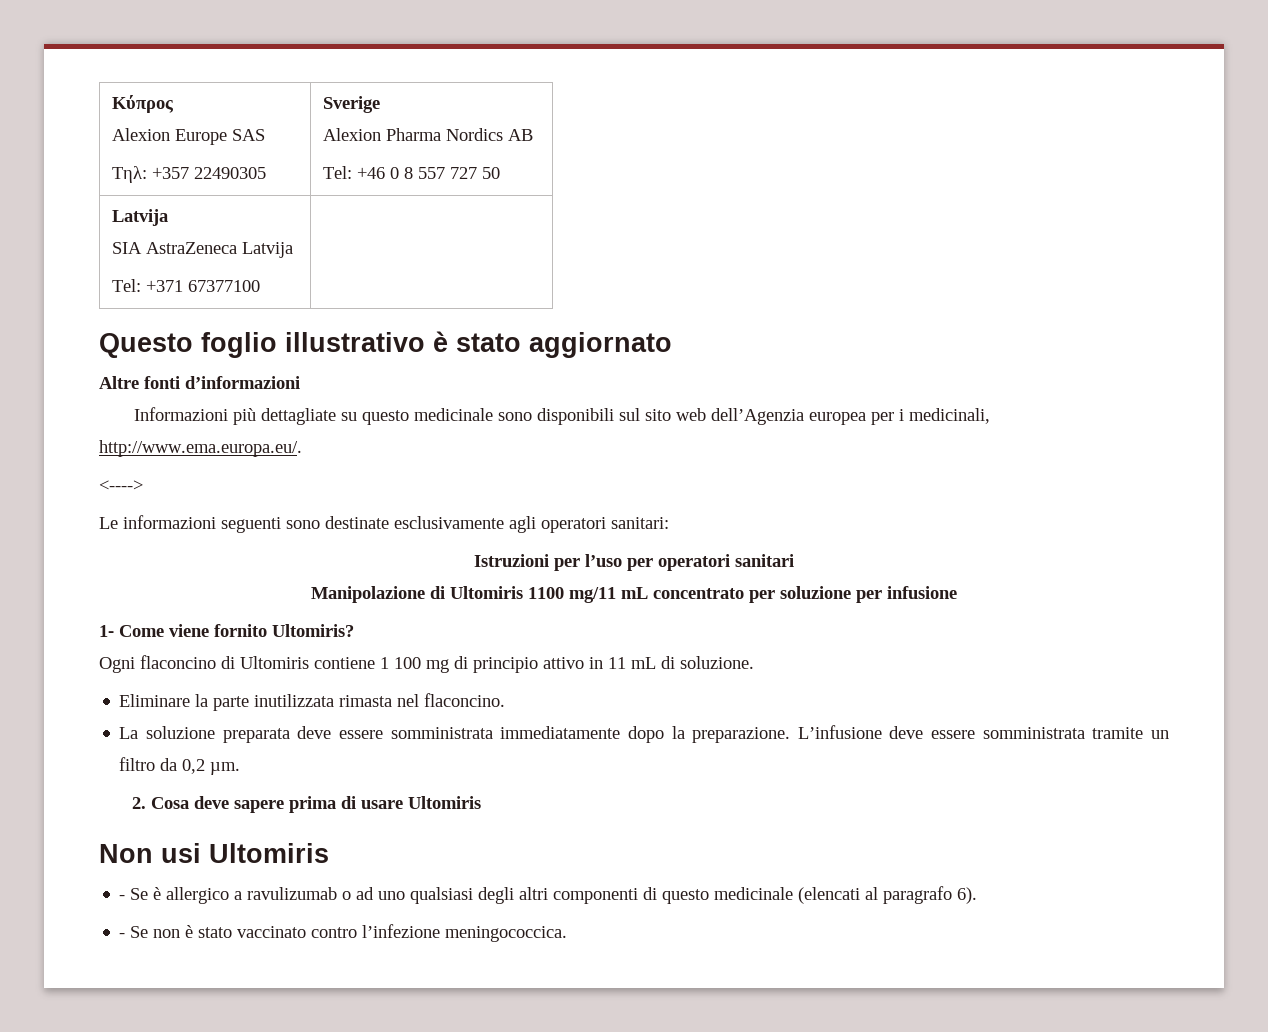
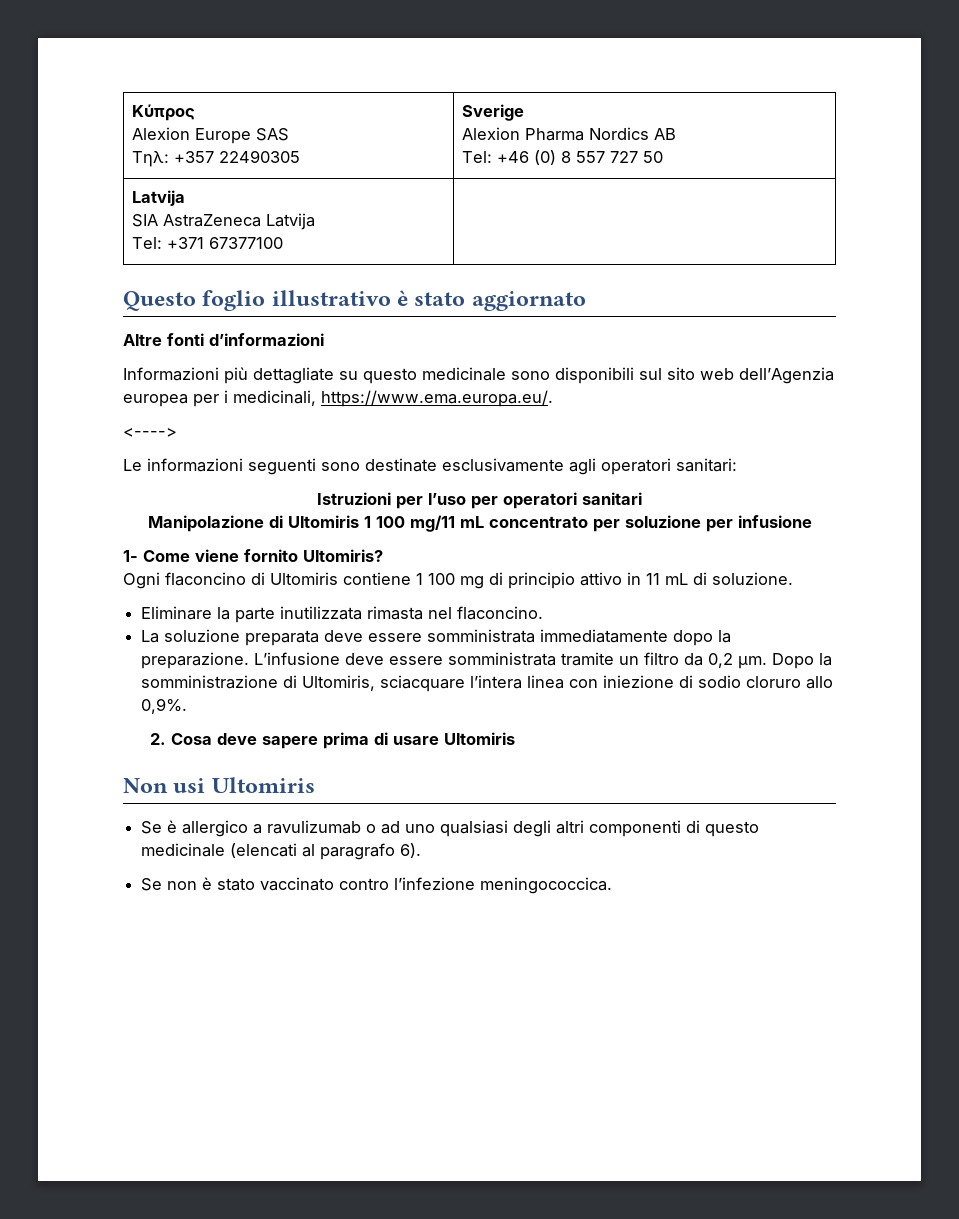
[390,167,400,179] 0 -> [533,150,556,165] (0)
[99,440,302,457] http://www.ema.europa.eu/. -> [321,390,553,407] https://www.ema.europa.eu/.
[528,587,564,599] 1100 -> [363,516,405,528] 1 100
(241, 768) none -> [772,653,833,669] [141,675,834,692] [141,698,188,714] Dopo la somministrazione di Ultomiris, sciacquare l’intera linea con iniezione di sodio cloruro allo 0,9%.
[119,895,126,900] - -> (315, 785) none
[119,933,126,938] - -> (422, 850) none

